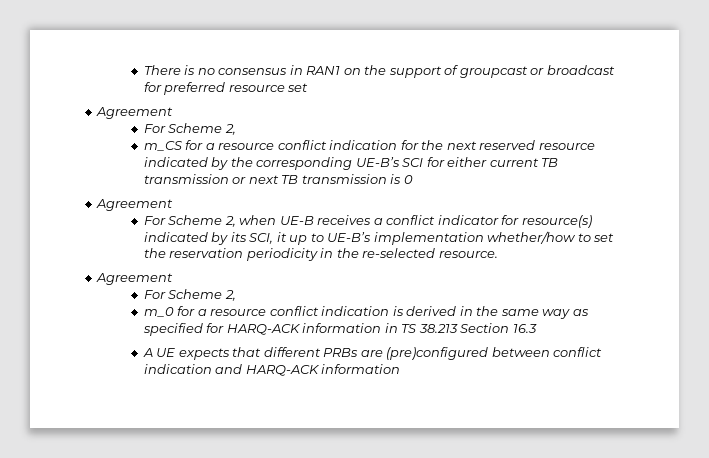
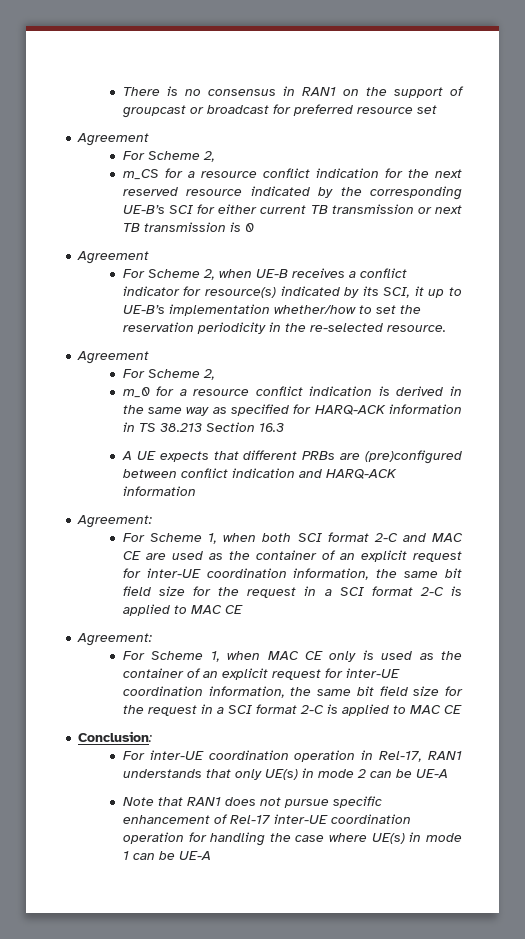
(401, 369) none -> [77,515,153,528] [122,532,463,544] [122,550,463,562] [122,568,463,580] [122,586,463,598] [122,604,243,616] [77,633,153,646] [122,650,463,662] [122,668,400,680] [122,686,463,698] [122,704,462,716] [78,731,153,742] [122,750,463,762] [122,768,448,780] [122,796,382,808] [122,814,411,824] [122,832,462,846] [122,851,211,860] // Agreement: // For Scheme 1, when both SCI format 2-C and MAC CE are used as the container of an explicit request for inter-UE coordination information, the same bit field size for the request in a SCI format 2-C is applied to MAC CE // Agreement: // For Scheme 1, when MAC CE only is used as the container of an explicit request for inter-UE coordination information, the same bit field size for the request in a SCI format 2-C is applied to MAC CE // Conclusion: // For inter-UE coordination operation in Rel-17, RAN1 understands that only UE(s) in mode 2 can be UE-A // Note that RAN1 does not pursue specific enhancement of Rel-17 inter-UE coordination operation for handling the case where UE(s) in mode 1 can be UE-A

